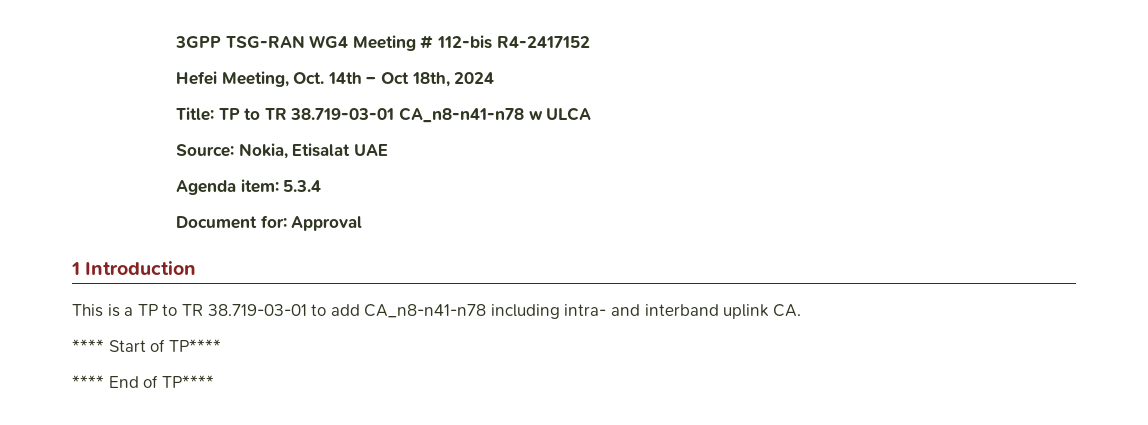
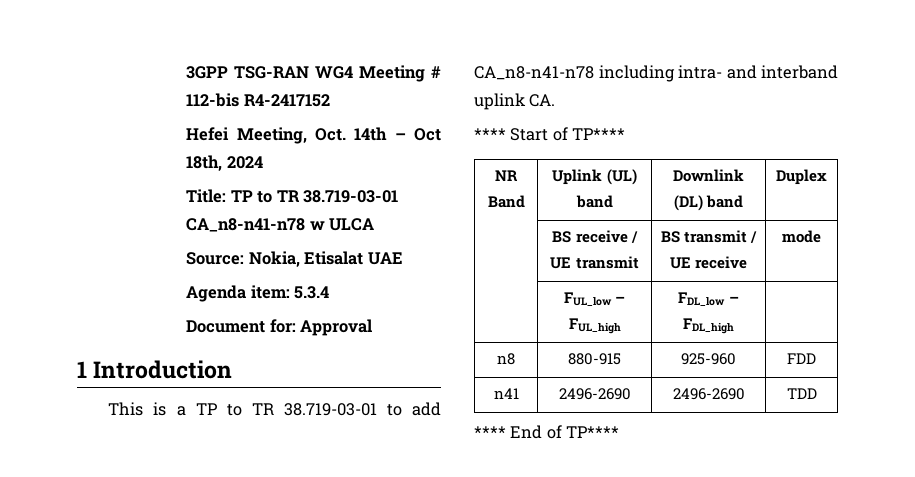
(221, 345) none -> [495,170,518,181] [487,195,525,208] [552,169,637,185] [575,195,613,208] [673,169,744,182] [673,195,744,211] [776,169,827,185] [552,230,638,243] [550,256,639,269] [660,230,758,243] [669,256,748,269] [782,230,821,243] [563,292,626,306] [568,318,621,334] [678,292,739,306] [683,318,734,334] [497,353,515,365] [568,353,621,365] [681,353,736,365] [787,353,816,364] [493,388,519,399] [558,388,631,400] [672,388,745,400] [786,388,817,399] // NR Band | Uplink (UL) band | Downlink (DL) band | Duplex // | BS receive / UE transmit | BS transmit / UE receive | mode // | FUL_low – FUL_high | FDL_low – FDL_high | // n8 | 880-915 | 925-960 | FDD // n41 | 2496-2690 | 2496-2690 | TDD

